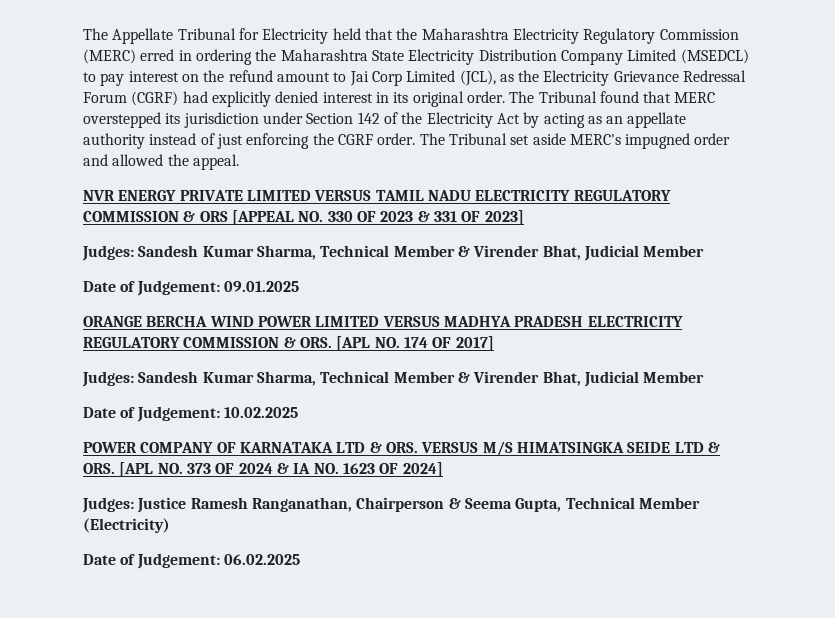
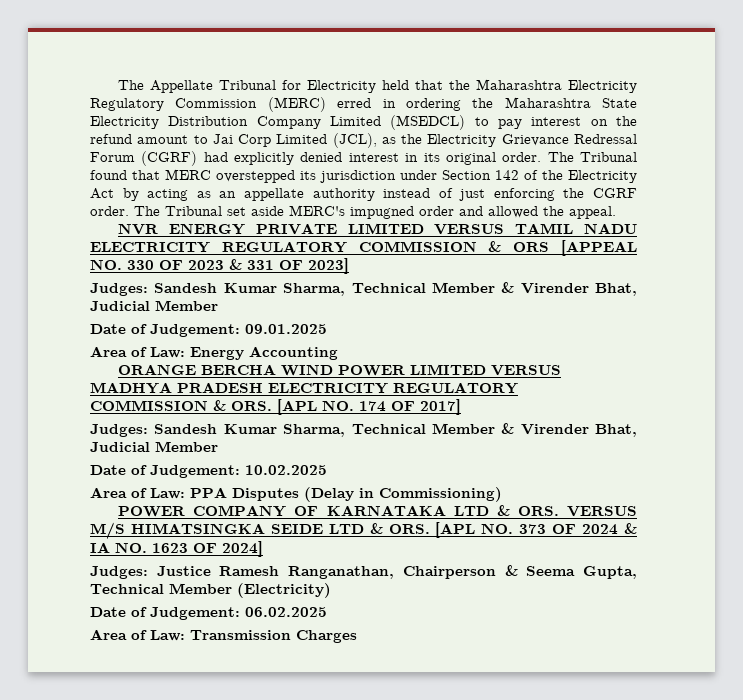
(299, 286) none -> [90,346,338,360] // Area of Law: Energy Accounting
(298, 412) none -> [90,487,502,502] // Area of Law: PPA Disputes (Delay in Commissioning)
(300, 559) none -> [90,629,357,643] // Area of Law: Transmission Charges

